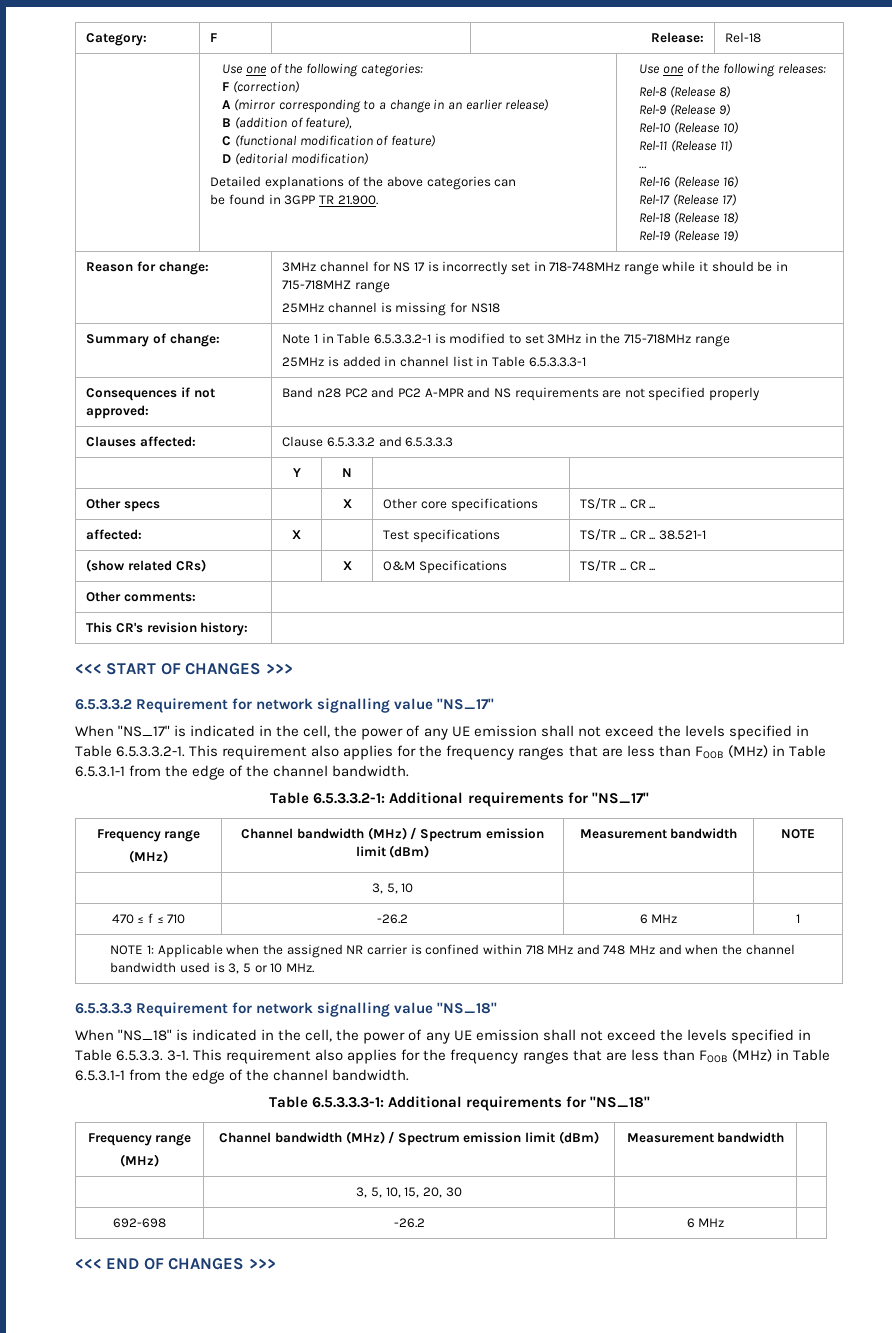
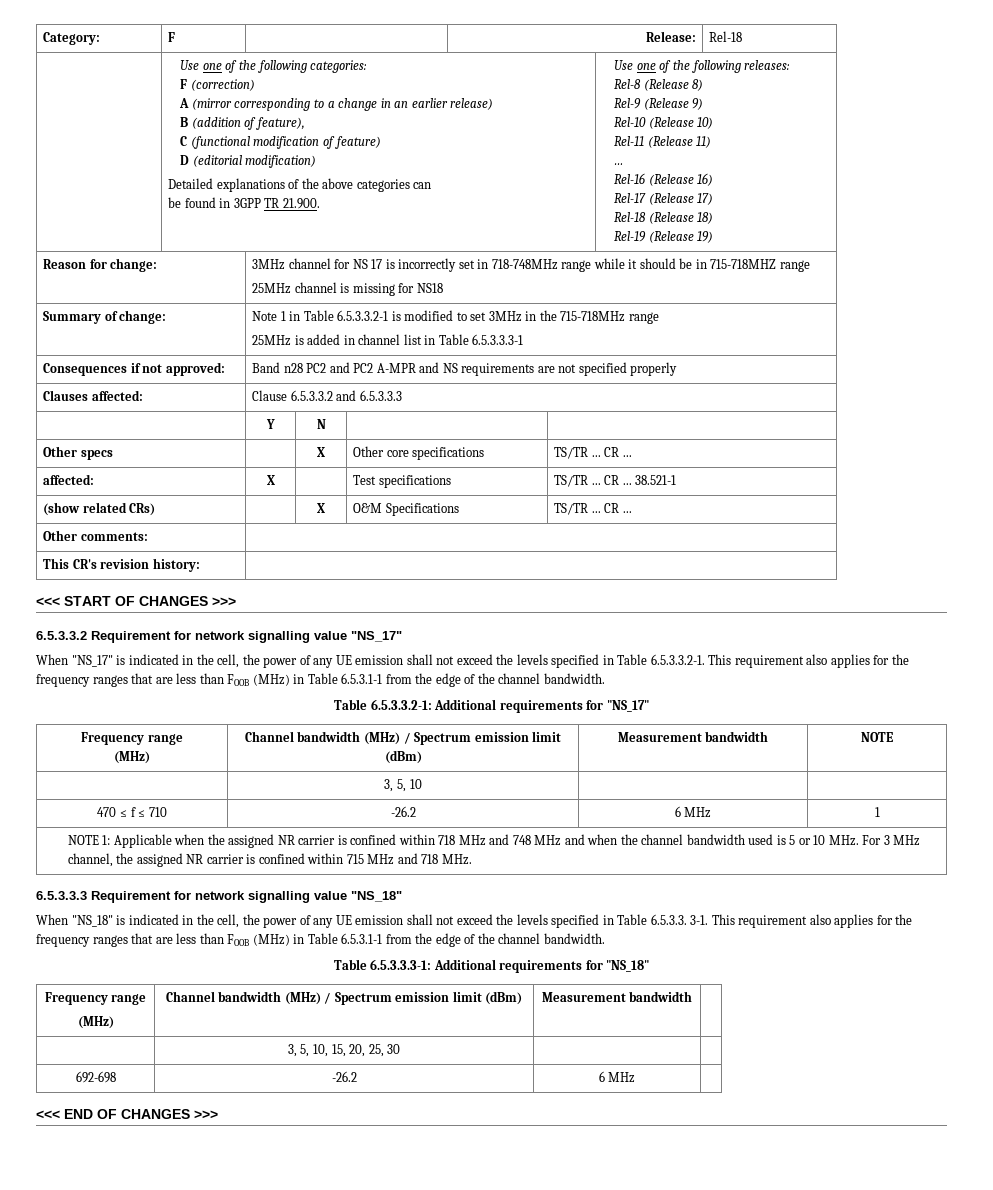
[228,963,240,974] 3, -> (786, 840) none
(314, 968) none -> [862,835,921,846] [67,853,472,867] For 3 MHz channel, the assigned NR carrier is confined within 715 MHz and 718 MHz.
(442, 1192) none -> [368,1044,384,1057] 25,

